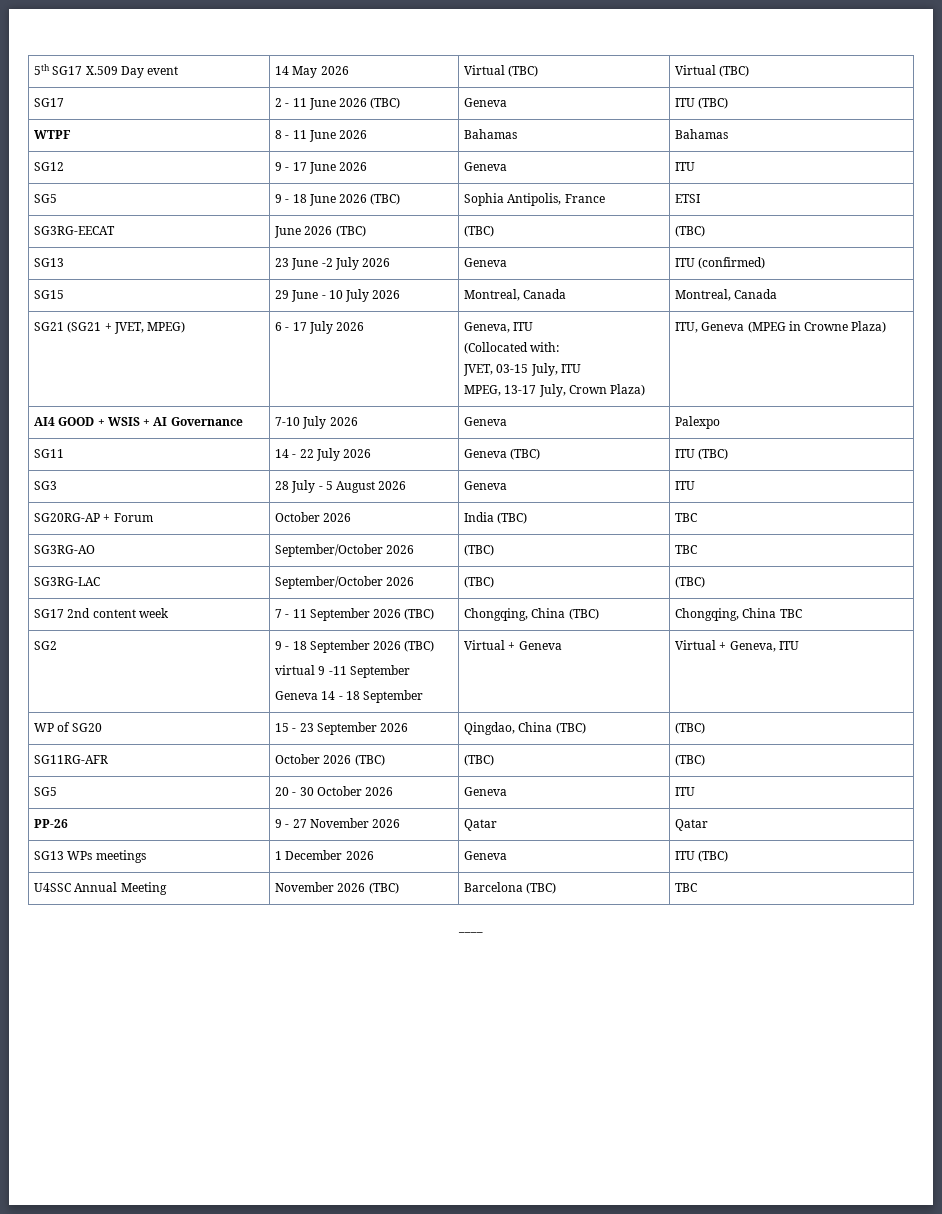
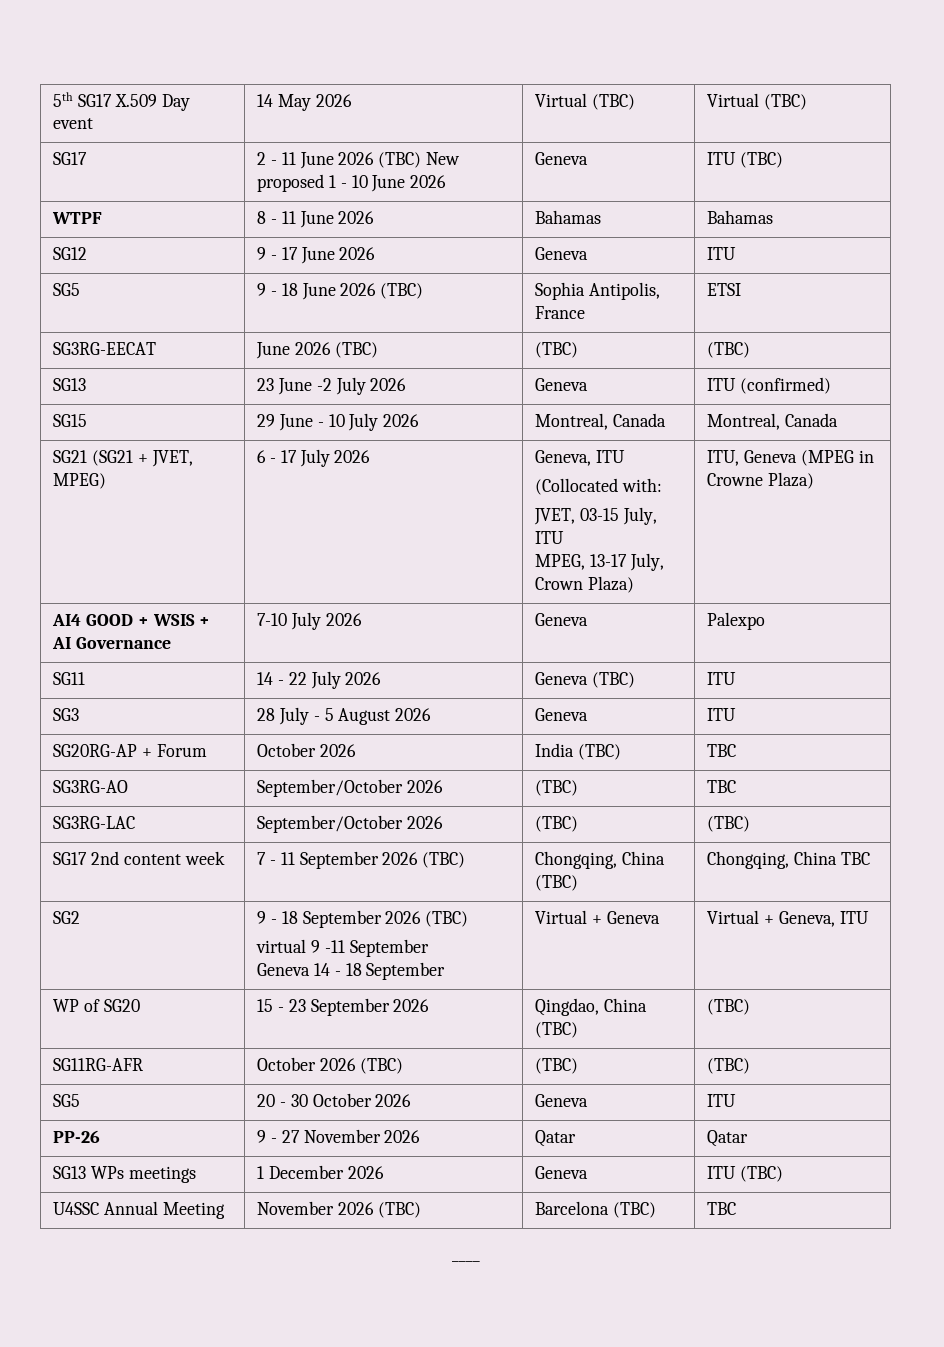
(401, 103) none -> [425,152,460,165] [257,174,447,192] New proposed 1 - 10 June 2026
[698,448,729,460] (TBC) -> (737, 678) none

